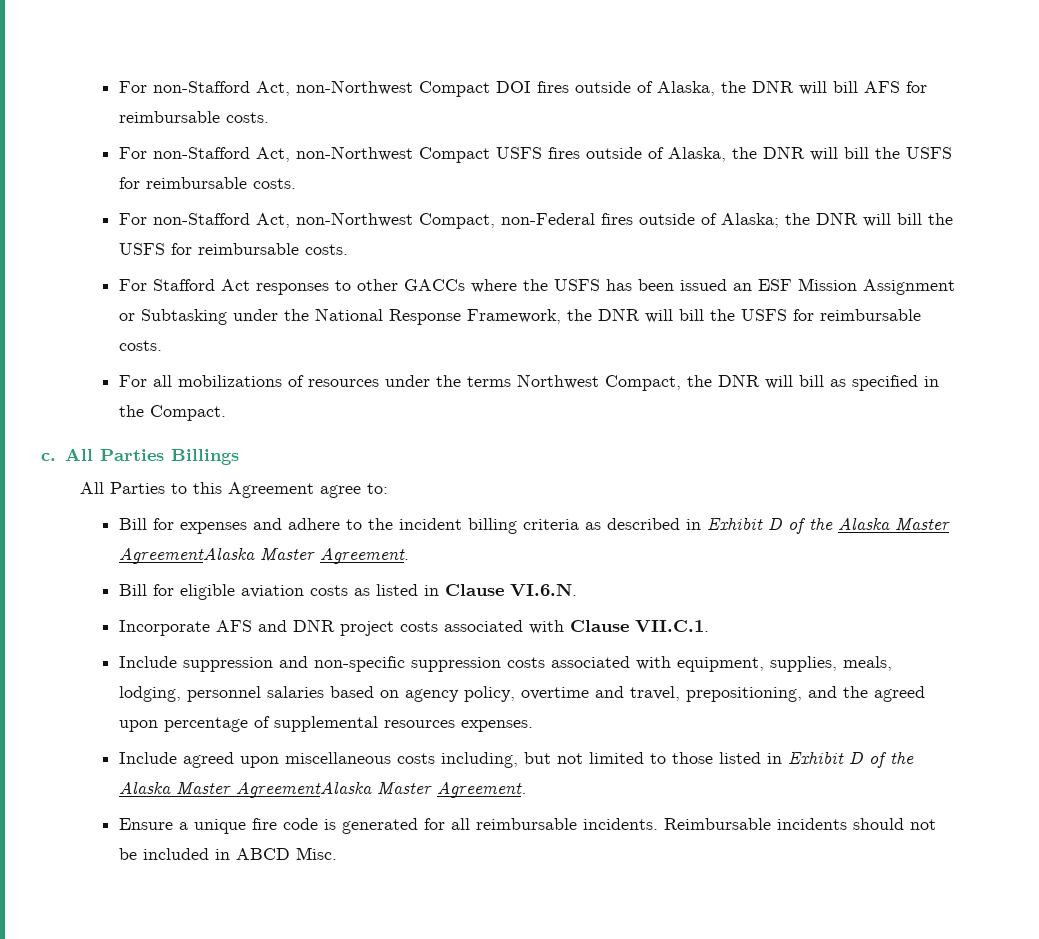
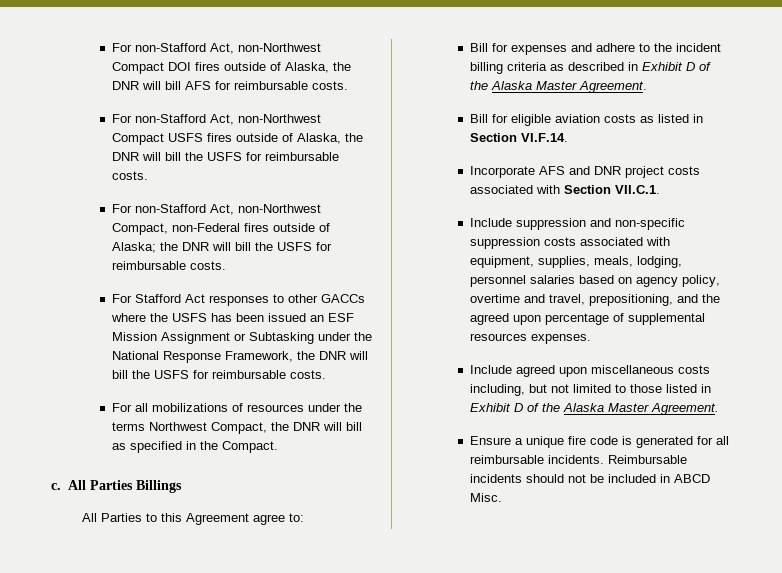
[119,547,316,564] AgreementAlaska Master -> (577, 85) none
[445,583,578,596] Clause VI.6.N. -> [469,133,568,142] Section VI.F.14.
[570,620,630,632] Clause -> [563,185,611,194] Section
[236,781,433,798] AgreementAlaska Master -> (649, 407) none

